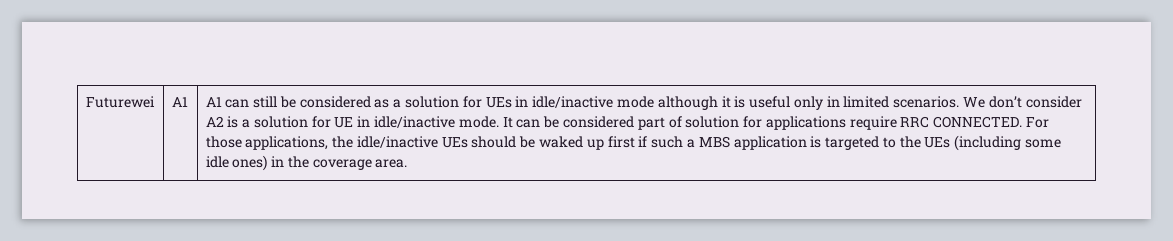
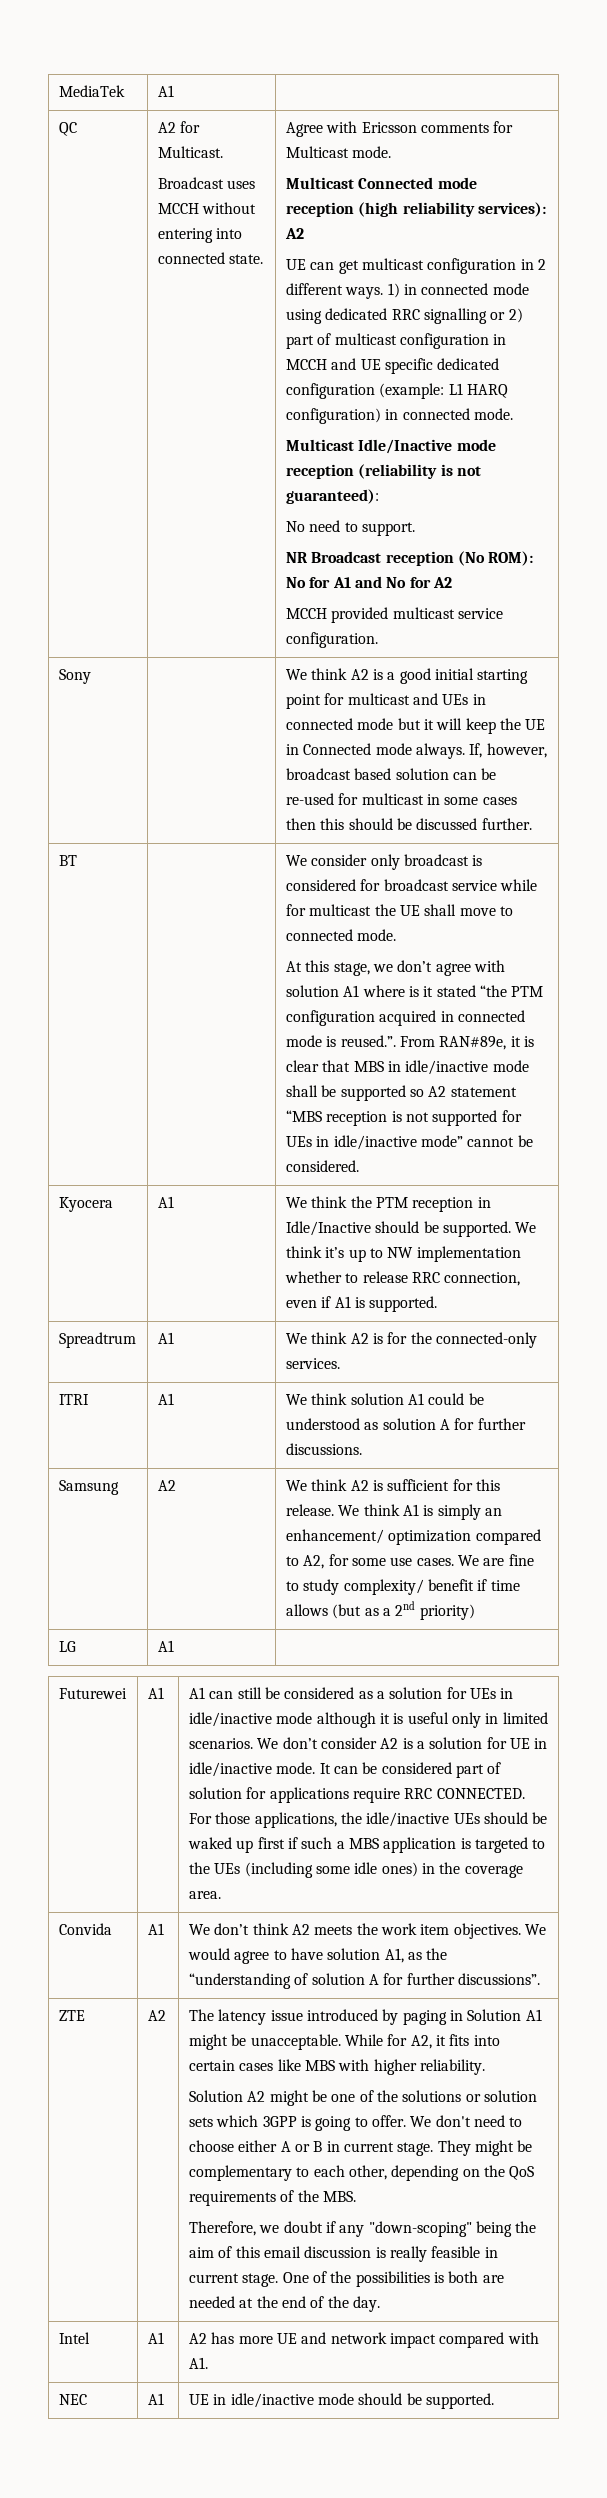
(85, 102) none -> [58,85,125,97] [157,85,174,97] [58,122,77,136] [157,121,201,133] [157,146,223,158] [157,177,256,189] [157,202,257,214] [157,228,243,243] [157,252,264,264] [285,121,514,137] [285,146,392,158] [285,177,477,189] [285,202,546,217] [284,228,304,239] [285,258,546,274] [285,283,529,299] [285,308,523,324] [285,333,507,349] [285,358,500,374] [285,383,508,399] [285,408,513,424] [285,439,496,454] [285,464,481,479] [285,489,379,504] [285,520,415,536] [285,551,534,566] [285,576,452,588] [285,607,503,623] [285,632,378,648] [58,669,91,684] [285,668,529,684] [285,693,486,709] [285,718,546,734] [285,743,547,759] [285,768,497,780] [285,793,517,805] [285,818,532,830] [58,855,77,866] [285,854,483,870] [285,879,538,891] [285,904,513,916] [285,929,397,941] [285,960,505,976] [285,985,544,997] [285,1010,525,1026] [285,1035,534,1050] [285,1060,529,1075] [285,1085,517,1101] [285,1110,522,1126] [285,1135,533,1150] [285,1160,359,1172] [58,1197,113,1212] [157,1196,174,1208] [285,1196,491,1212] [285,1221,537,1237] [285,1246,521,1262] [284,1271,521,1286] [285,1296,438,1312] [58,1332,136,1348] [157,1332,174,1344] [285,1332,537,1348] [285,1358,340,1369] [58,1394,89,1405] [157,1393,174,1405] [285,1393,484,1405] [285,1418,526,1430] [285,1443,362,1455] [58,1480,119,1495] [157,1480,176,1491] [285,1479,500,1491] [285,1504,502,1520] [285,1529,541,1545] [285,1554,534,1569] [285,1579,520,1595] [285,1601,475,1620] [58,1641,76,1652] [157,1640,174,1652] MediaTek | A1 | // QC | A2 for Multicast. // Broadcast uses MCCH without entering into connected state. | Agree with Ericsson comments for Multicast mode. // Multicast Connected mode reception (high reliability services): A2 // UE can get multicast configuration in 2 different ways. 1) in connected mode using dedicated RRC signalling or 2) part of multicast configuration in MCCH and UE specific dedicated configuration (example: L1 HARQ configuration) in connected mode. // Multicast Idle/Inactive mode reception (reliability is not guaranteed): // No need to support. // NR Broadcast reception (No ROM): No for A1 and No for A2 // MCCH provided multicast service configuration. // Sony | | We think A2 is a good initial starting point for multicast and UEs in connected mode but it will keep the UE in Connected mode always. If, however, broadcast based solution can be re-used for multicast in some cases then this should be discussed further. // BT | | We consider only broadcast is considered for broadcast service while for multicast the UE shall move to connected mode. // At this stage, we don’t agree with solution A1 where is it stated “the PTM configuration acquired in connected mode is reused.”. From RAN#89e, it is clear that MBS in idle/inactive mode shall be supported so A2 statement “MBS reception is not supported for UEs in idle/inactive mode” cannot be considered. // Kyocera | A1 | We think the PTM reception in Idle/Inactive should be supported. We think it’s up to NW implementation whether to release RRC connection, even if A1 is supported. // Spreadtrum | A1 | We think A2 is for the connected-only services. // ITRI | A1 | We think solution A1 could be understood as solution A for further discussions. // Samsung | A2 | We think A2 is sufficient for this release. We think A1 is simply an enhancement/ optimization compared to A2, for some use cases. We are fine to study complexity/ benefit if time allows (but as a 2nd priority) // LG | A1 | //
(408, 163) none -> [58,1923,112,1935] [147,1923,164,1935] [188,1923,546,1939] [187,1948,448,1964] [188,1973,540,1989] [58,2010,85,2021] [147,2010,166,2021] [188,2009,542,2025] [188,2034,500,2050] [188,2059,485,2075] [188,2090,537,2106] [188,2115,523,2131] [188,2140,533,2156] [188,2165,535,2181] [188,2190,356,2206] [188,2221,537,2237] [188,2246,498,2262] [188,2271,504,2287] [188,2296,380,2312] [58,2332,90,2344] [147,2332,164,2344] [188,2332,539,2348] [188,2357,208,2369] [58,2394,87,2405] [147,2393,164,2405] [188,2393,494,2409] // Convida | A1 | We don’t think A2 meets the work item objectives. We would agree to have solution A1, as the “understanding of solution A for further discussions”. // ZTE | A2 | The latency issue introduced by paging in Solution A1 might be unacceptable. While for A2, it fits into certain cases like MBS with higher reliability. // Solution A2 might be one of the solutions or solution sets which 3GPP is going to offer. We don't need to choose either A or B in current stage. They might be complementary to each other, depending on the QoS requirements of the MBS. // Therefore, we doubt if any "down-scoping" being the aim of this email discussion is really feasible in current stage. One of the possibilities is both are needed at the end of the day. // Intel | A1 | A2 has more UE and network impact compared with A1. // NEC | A1 | UE in idle/inactive mode should be supported.

